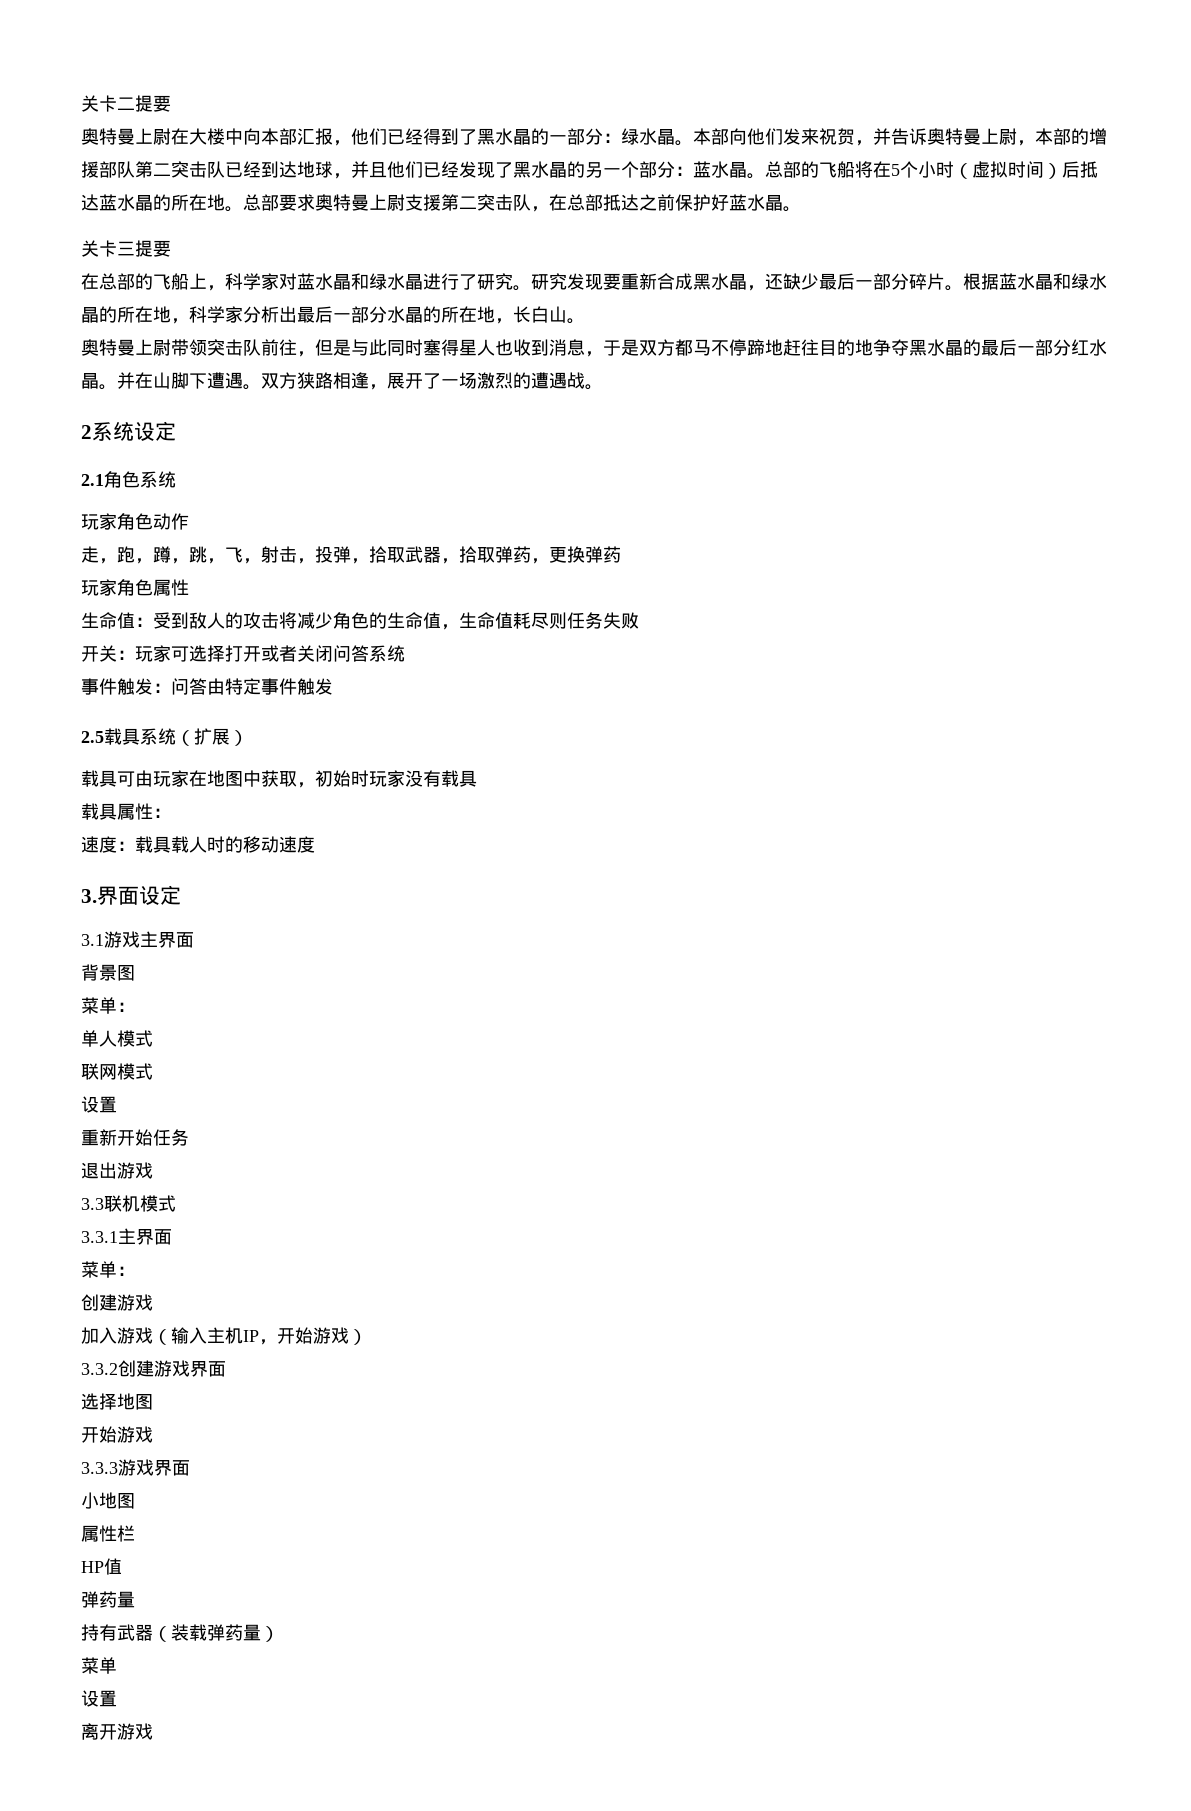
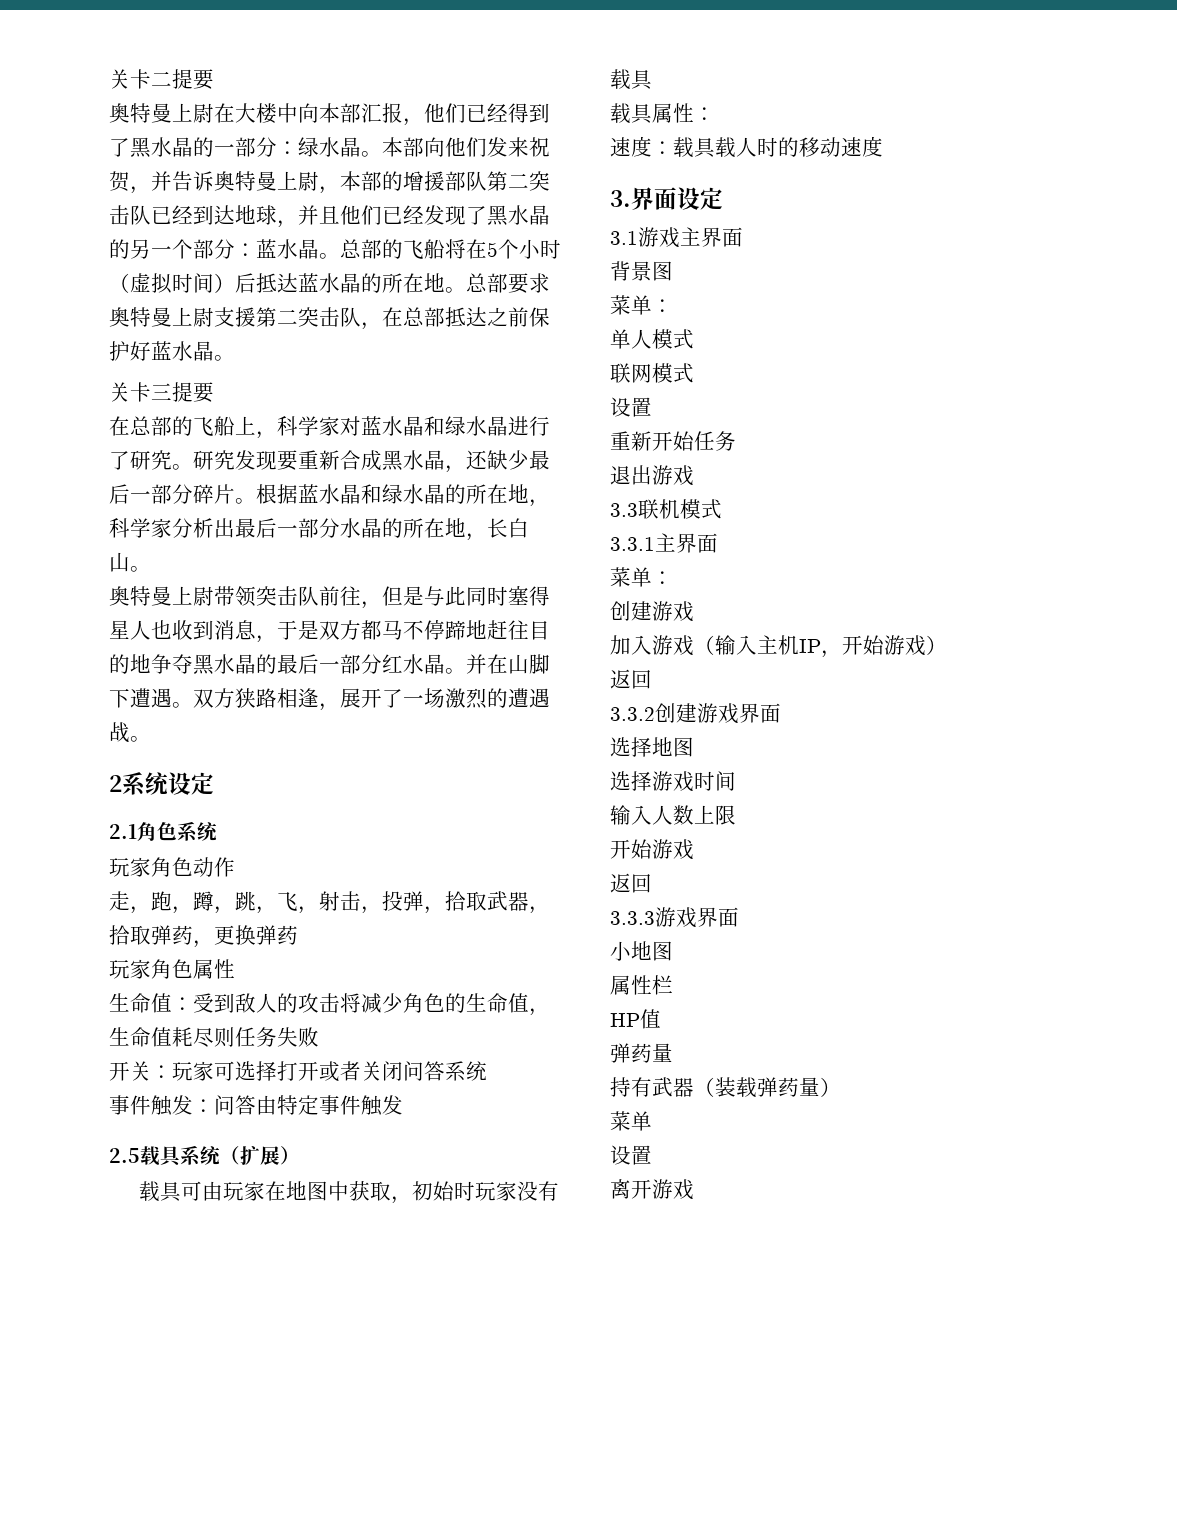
(367, 1337) none -> [610,669,652,689] // 返回
[81,1426,153,1443] // 开始游戏 -> [610,771,736,792] [610,805,736,825] [610,839,694,860] [610,873,652,893] // 选择游戏时间 // 输入人数上限 // 开始游戏 // 返回

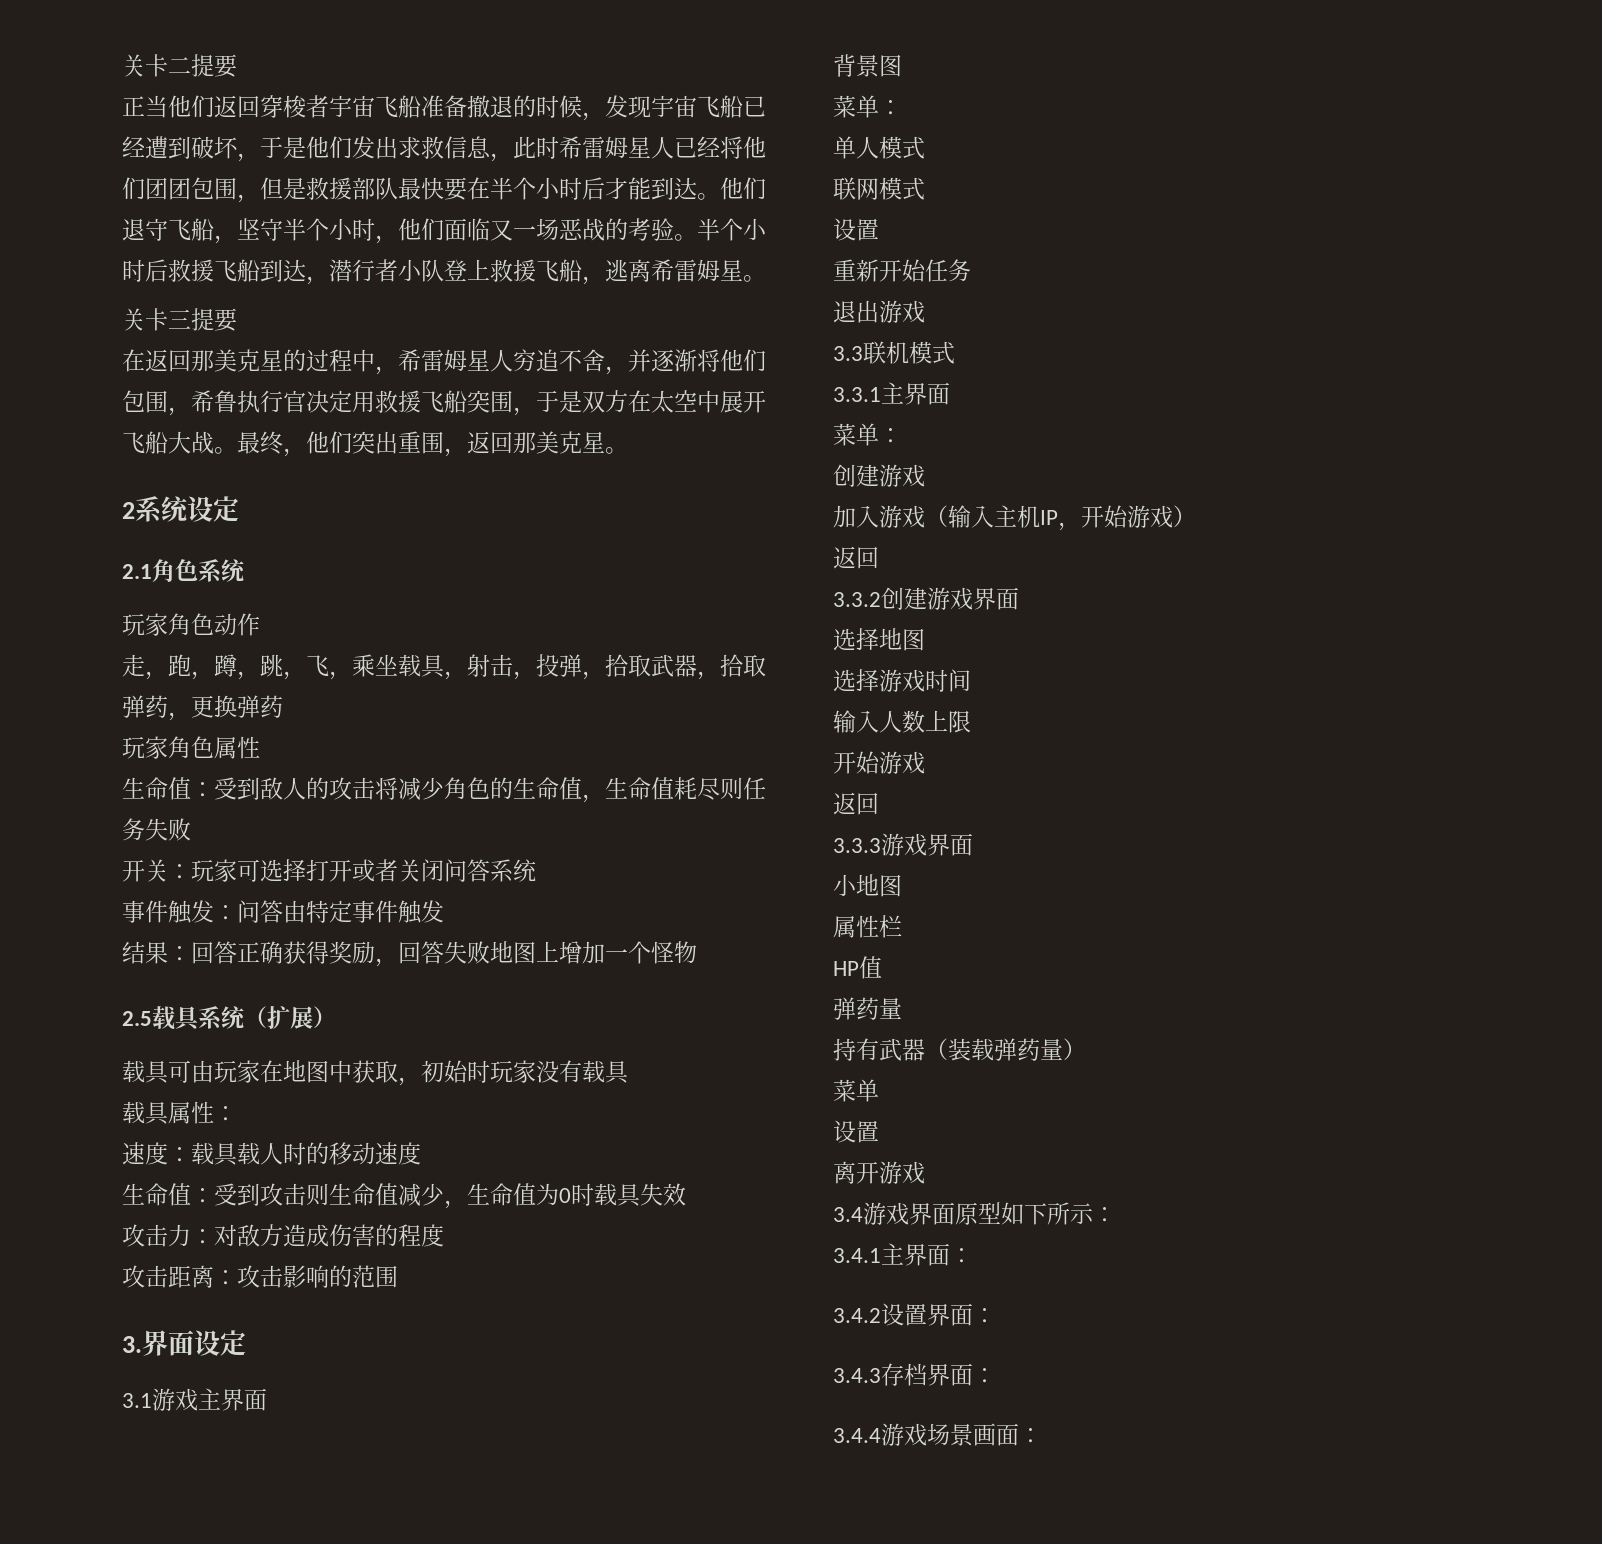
[109,103,550,126] [109,137,550,158] [109,171,550,194] [109,205,550,228] [109,239,561,259] [109,273,550,294] [109,307,550,330] [109,341,235,361] [109,382,214,403] [109,416,550,439] [109,450,550,473] [109,484,550,507] [109,518,529,541] [109,552,151,572] [109,586,550,609] [109,620,550,643] [109,654,550,675] [109,688,550,711] [109,722,130,743] 奥特曼上尉在大楼中向本部汇报，他们已经得到了黑水晶的一部分：绿水晶。本部向他们发来祝贺，并告诉奥特曼上尉，本部的增援部队第二突击队已经到达地球，并且他们已经发现了黑水晶的另一个部分：蓝水晶。总部的飞船将在5个小时（虚拟时间）后抵达蓝水晶的所在地。总部要求奥特曼上尉支援第二突击队，在总部抵达之前保护好蓝水晶。 // 关卡三提要 // 在总部的飞船上，科学家对蓝水晶和绿水晶进行了研究。研究发现要重新合成黑水晶，还缺少最后一部分碎片。根据蓝水晶和绿水晶的所在地，科学家分析出最后一部分水晶的所在地，长白山。 // 奥特曼上尉带领突击队前往，但是与此同时塞得星人也收到消息，于是双方都马不停蹄地赶往目的地争夺黑水晶的最后一部分红水晶。并在山脚下遭遇。双方狭路相逢，展开了一场激烈的遭遇战 -> [122,95,766,121] [122,136,766,162] [122,177,766,203] [122,218,767,244] [122,259,766,285] [122,308,237,332] [122,349,766,375] [122,390,766,416] [122,431,605,457] 正当他们返回穿梭者宇宙飞船准备撤退的时候，发现宇宙飞船已经遭到破坏，于是他们发出求救信息，此时希雷姆星人已经将他们团团包围，但是救援部队最快要在半个小时后才能到达。他们退守飞船，坚守半个小时，他们面临又一场恶战的考验。半个小时后救援飞船到达，潜行者小队登上救援飞船，逃离希雷姆星。 // 关卡三提要 // 在返回那美克星的过程中，希雷姆星人穷追不舍，并逐渐将他们包围，希鲁执行官决定用救援飞船突围，于是双方在太空中展开飞船大战。最终，他们突出重围，返回那美克星
(319, 910) none -> [352,654,467,680] 乘坐载具，
(403, 1105) none -> [122,941,697,967] // 结果：回答正确获得奖励，回答失败地图上增加一个怪物
(883, 146) none -> [122,1183,686,1209] [122,1224,444,1247] [122,1265,398,1288] // 生命值：受到攻击则生命值减少，生命值为0时载具失效 // 攻击力：对敌方造成伤害的程度 // 攻击距离：攻击影响的范围
(694, 1189) none -> [833,1202,1116,1225] [833,1243,973,1266] [833,1303,996,1326] [833,1363,996,1386] [833,1423,1042,1446] // 3.4游戏界面原型如下所示： // 3.4.1主界面： // 3.4.2设置界面： // 3.4.3存档界面： // 3.4.4游戏场景画面：

